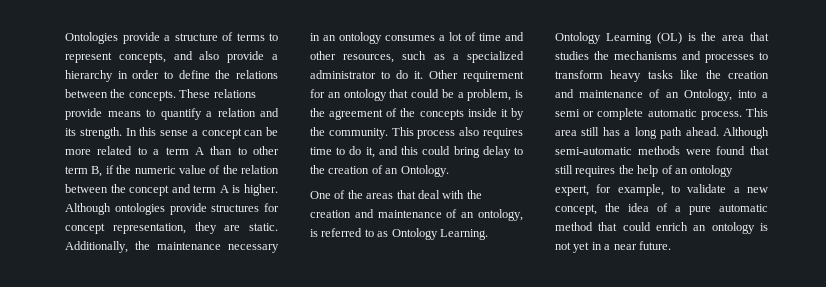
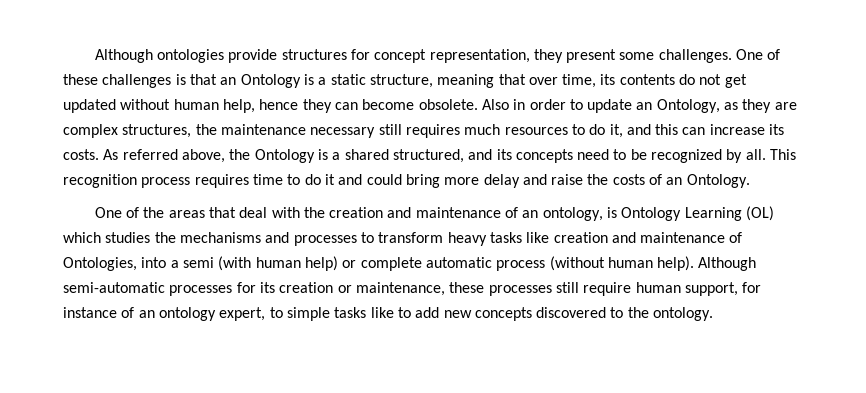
[65,32,278,44] [65,51,278,63] [65,70,278,82] [65,89,256,101] [65,108,279,120] [65,127,278,139] [65,146,279,155] [65,165,279,177] [65,184,278,196] Ontologies provide a structure of terms to represent concepts, and also provide a hierarchy in order to define the relations between the concepts. These relations provide means to quantify a relation and its strength. In this sense a concept can be more related to a term A than to other term B, if the numeric value of the relation between the concept and term A is higher. -> (94, 56) none
[224,223,278,231] [65,241,279,253] [310,32,524,44] [310,51,524,63] [310,70,524,82] [310,89,523,101] [310,108,524,120] [310,127,523,139] [310,147,332,155] are static. Additionally, the maintenance necessary in an ontology consumes a lot of time and other resources, such as a specialized administrator to do it. Other requirement for an ontology that could be a problem, is the agreement of the concepts inside it by the community. This process also requires time -> [566,49,781,63] [63,74,747,88] [63,99,797,113] [63,124,568,138] present some challenges. One of these challenges is that an Ontology is a static structure, meaning that over time, its contents do not get updated without human help, hence they can become obsolete. Also in order to update an Ontology, as they are complex structures, the maintenance necessary still requires much resources
[422,146,523,158] [310,165,370,174] could bring delay to the creation -> [682,124,785,135] [63,149,797,163] [63,174,645,188] can increase its costs. As referred above, the Ontology is a shared structured, and its concepts need to be recognized by all. This recognition process requires time to do it and could bring more delay and raise the costs
[321,228,488,240] [555,32,769,44] referred to as Ontology Learning. Ontology Learning (OL) is the area that -> [621,206,775,221] [63,232,101,243] Ontology Learning (OL) which
[705,70,769,79] [555,89,732,101] the creation and maintenance of an Ontology, -> [553,232,743,243] [63,257,137,271] creation and maintenance of Ontologies,
[583,108,768,120] [555,127,769,139] [555,146,769,155] [555,165,734,177] [555,184,768,196] [555,203,768,215] [555,222,768,234] [555,241,671,253] or complete automatic process. This area still has a long path ahead. Although semi-automatic methods were found that still requires the help of an ontology expert, for example, to validate a new concept, the idea of a pure automatic method that could enrich an ontology is not yet in a near future. -> [218,256,757,271] [63,282,762,296] [63,307,714,321] (with human help) or complete automatic process (without human help). Although semi-automatic processes for its creation or maintenance, these processes still require human support, for instance of an ontology expert, to simple tasks like to add new concepts discovered to the ontology.

